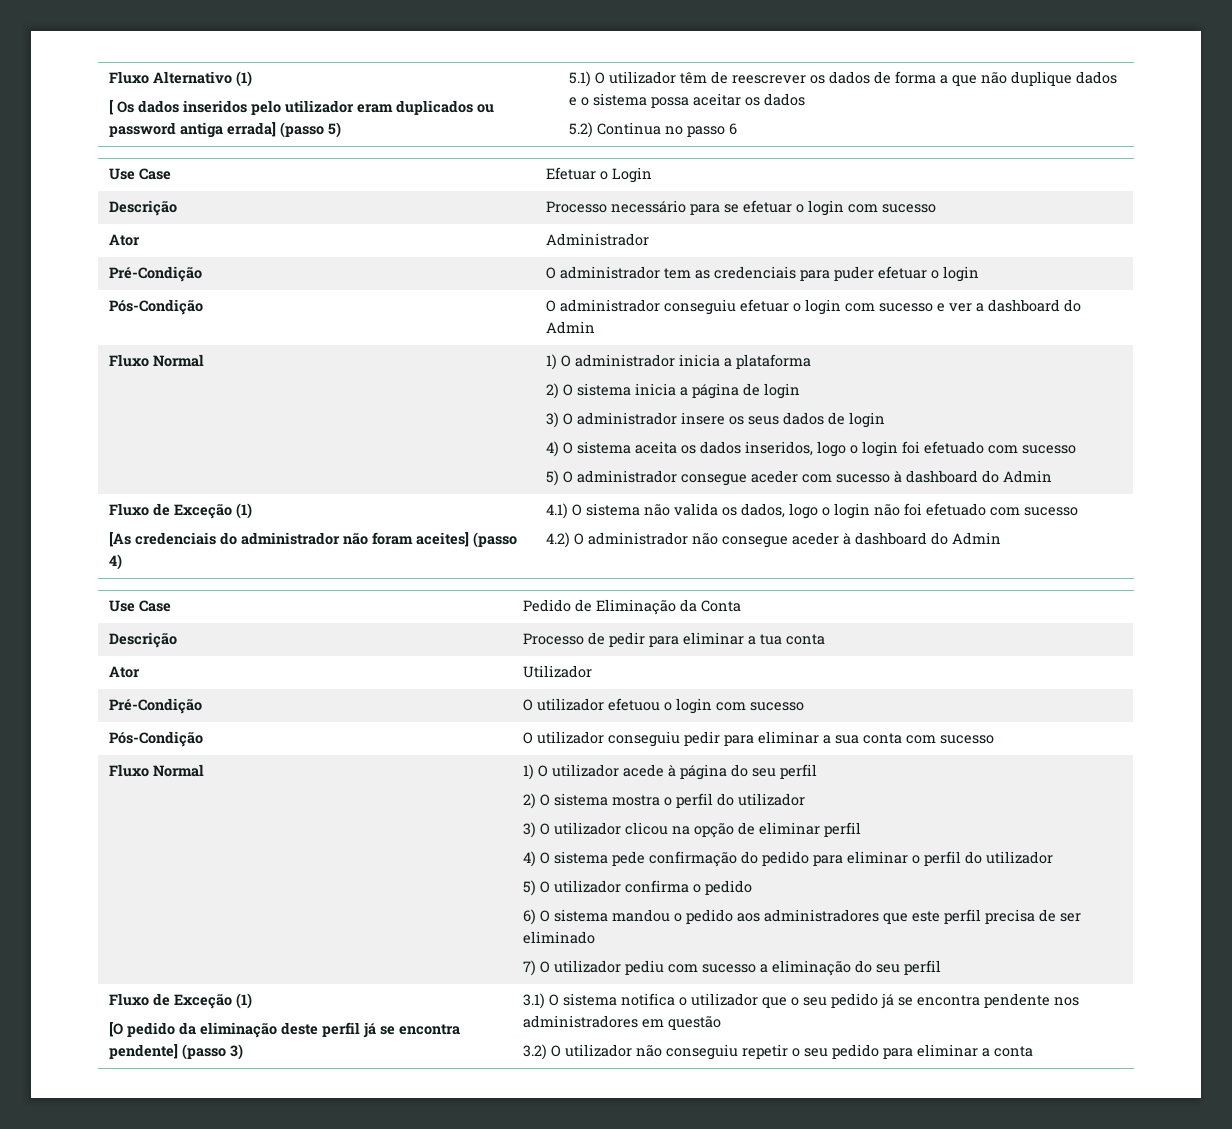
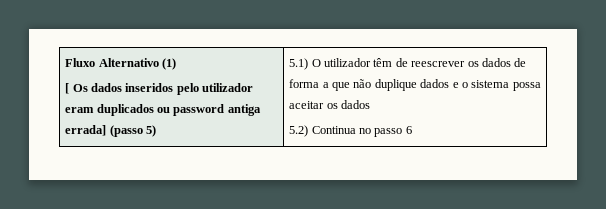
[108,168,171,180] [545,167,652,183] [108,200,177,216] [545,200,936,216] [108,234,140,246] [545,233,649,246] [108,266,202,282] [545,266,979,282] [108,299,203,315] [545,299,1081,315] [545,321,595,334] [108,354,204,367] [545,354,811,370] [545,383,800,399] [545,412,885,428] [545,441,1076,457] [545,470,1052,486] [108,503,252,519] [108,532,517,548] [108,554,122,570] [545,503,1078,519] [545,532,1001,548] [108,600,171,612] [522,599,741,615] [108,632,177,648] [522,632,825,647] [108,666,140,678] [522,665,592,678] [108,698,202,714] [522,698,804,714] [108,731,203,747] [522,731,994,747] [108,764,204,777] [522,764,817,780] [522,793,805,809] [522,822,861,838] [522,851,1053,867] [522,880,752,896] [522,909,1081,925] [522,931,595,944] [522,960,941,976] [108,993,252,1009] [108,1022,460,1038] [108,1044,243,1060] [522,993,1079,1009] [522,1015,721,1030] [522,1044,1033,1060] // Use Case | Efetuar o Login // Descrição | Processo necessário para se efetuar o login com sucesso // Ator | Administrador // Pré-Condição | O administrador tem as credenciais para puder efetuar o login // Pós-Condição | O administrador conseguiu efetuar o login com sucesso e ver a dashboard do Admin // Fluxo Normal | 1) O administrador inicia a plataforma // 2) O sistema inicia a página de login // 3) O administrador insere os seus dados de login // 4) O sistema aceita os dados inseridos, logo o login foi efetuado com sucesso // 5) O administrador consegue aceder com sucesso à dashboard do Admin // Fluxo de Exceção (1) // [As credenciais do administrador não foram aceites] (passo 4) | 4.1) O sistema não valida os dados, logo o login não foi efetuado com sucesso // 4.2) O administrador não consegue aceder à dashboard do Admin // Use Case | Pedido de Eliminação da Conta // Descrição | Processo de pedir para eliminar a tua conta // Ator | Utilizador // Pré-Condição | O utilizador efetuou o login com sucesso // Pós-Condição | O utilizador conseguiu pedir para eliminar a sua conta com sucesso // Fluxo Normal | 1) O utilizador acede à página do seu perfil // 2) O sistema mostra o perfil do utilizador // 3) O utilizador clicou na opção de eliminar perfil // 4) O sistema pede confirmação do pedido para eliminar o perfil do utilizador // 5) O utilizador confirma o pedido // 6) O sistema mandou o pedido aos administradores que este perfil precisa de ser eliminado // 7) O utilizador pediu com sucesso a eliminação do seu perfil // Fluxo de Exceção (1) // [O pedido da eliminação deste perfil já se encontra pendente] (passo 3) | 3.1) O sistema notifica o utilizador que o seu pedido já se encontra pendente nos administradores em questão // 3.2) O utilizador não conseguiu repetir o seu pedido para eliminar a conta -> (412, 130) none

